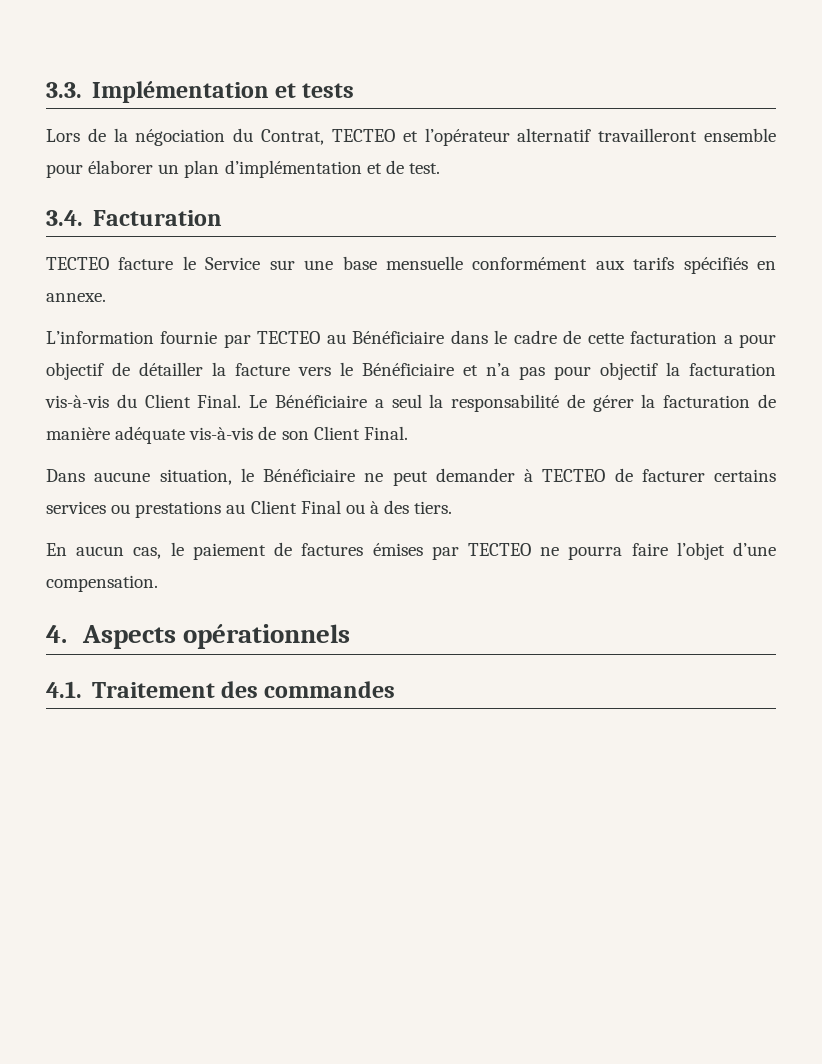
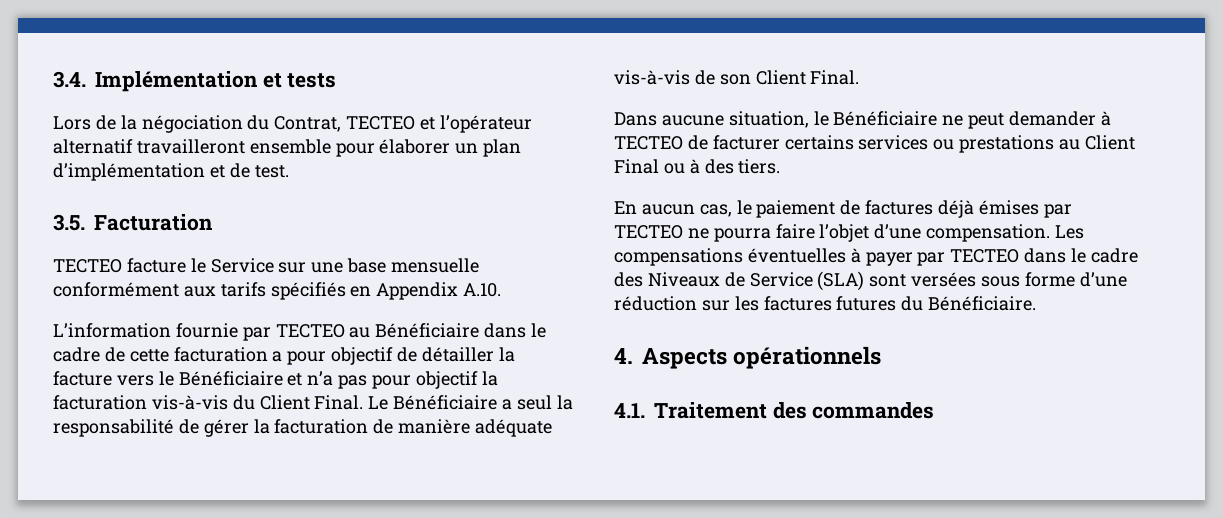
[46,82,82,98] 3.3. -> [53,71,86,88] 3.4.
[46,210,83,226] 3.4. -> [53,214,85,231] 3.5.
[46,293,106,302] annexe. -> [376,282,502,300] Appendix A.10.
(364, 549) none -> [938,200,975,218] déjà
(158, 583) none -> [1055,225,1085,239] [614,248,1138,266] [614,271,1127,291] [614,296,1037,311] Les compensations éventuelles à payer par TECTEO dans le cadre des Niveaux de Service (SLA) sont versées sous forme d’une réduction sur les factures futures du Bénéficiaire.

